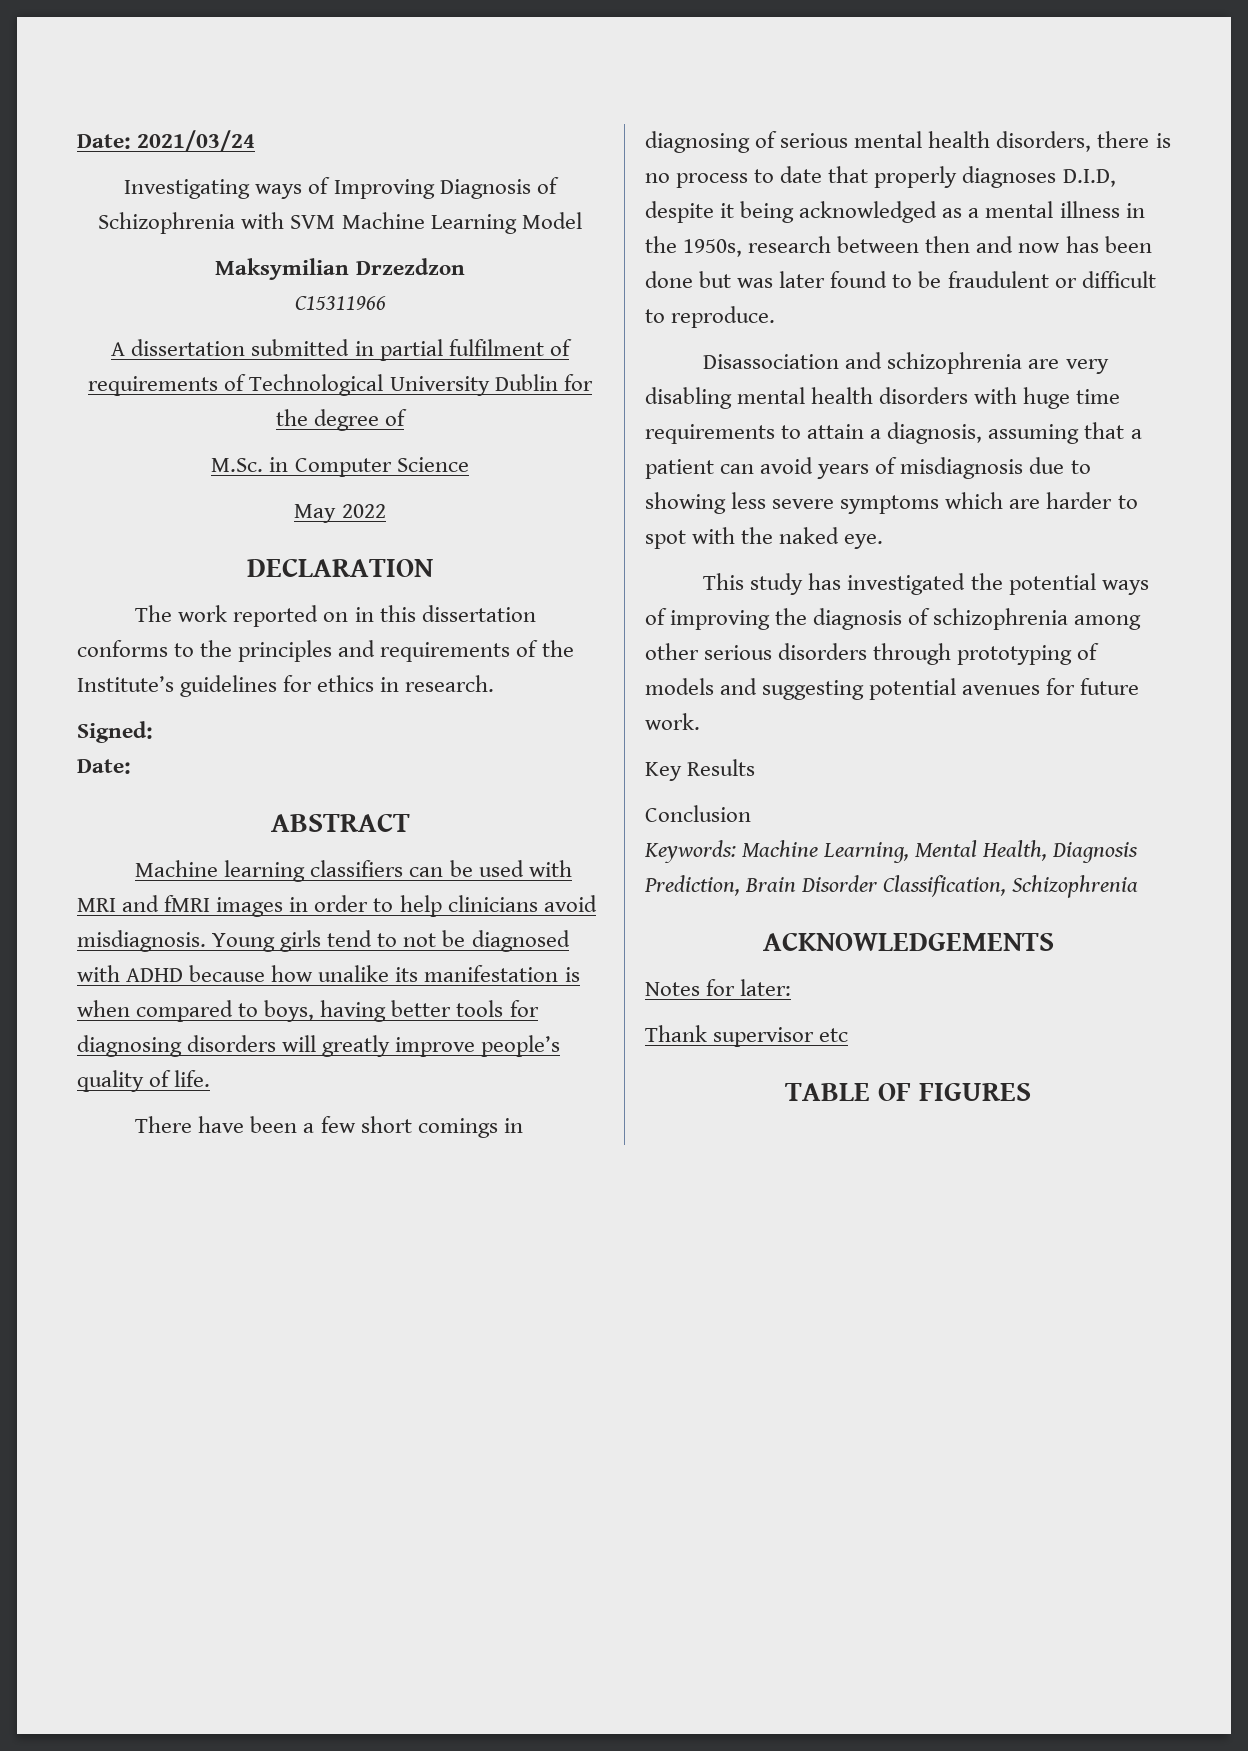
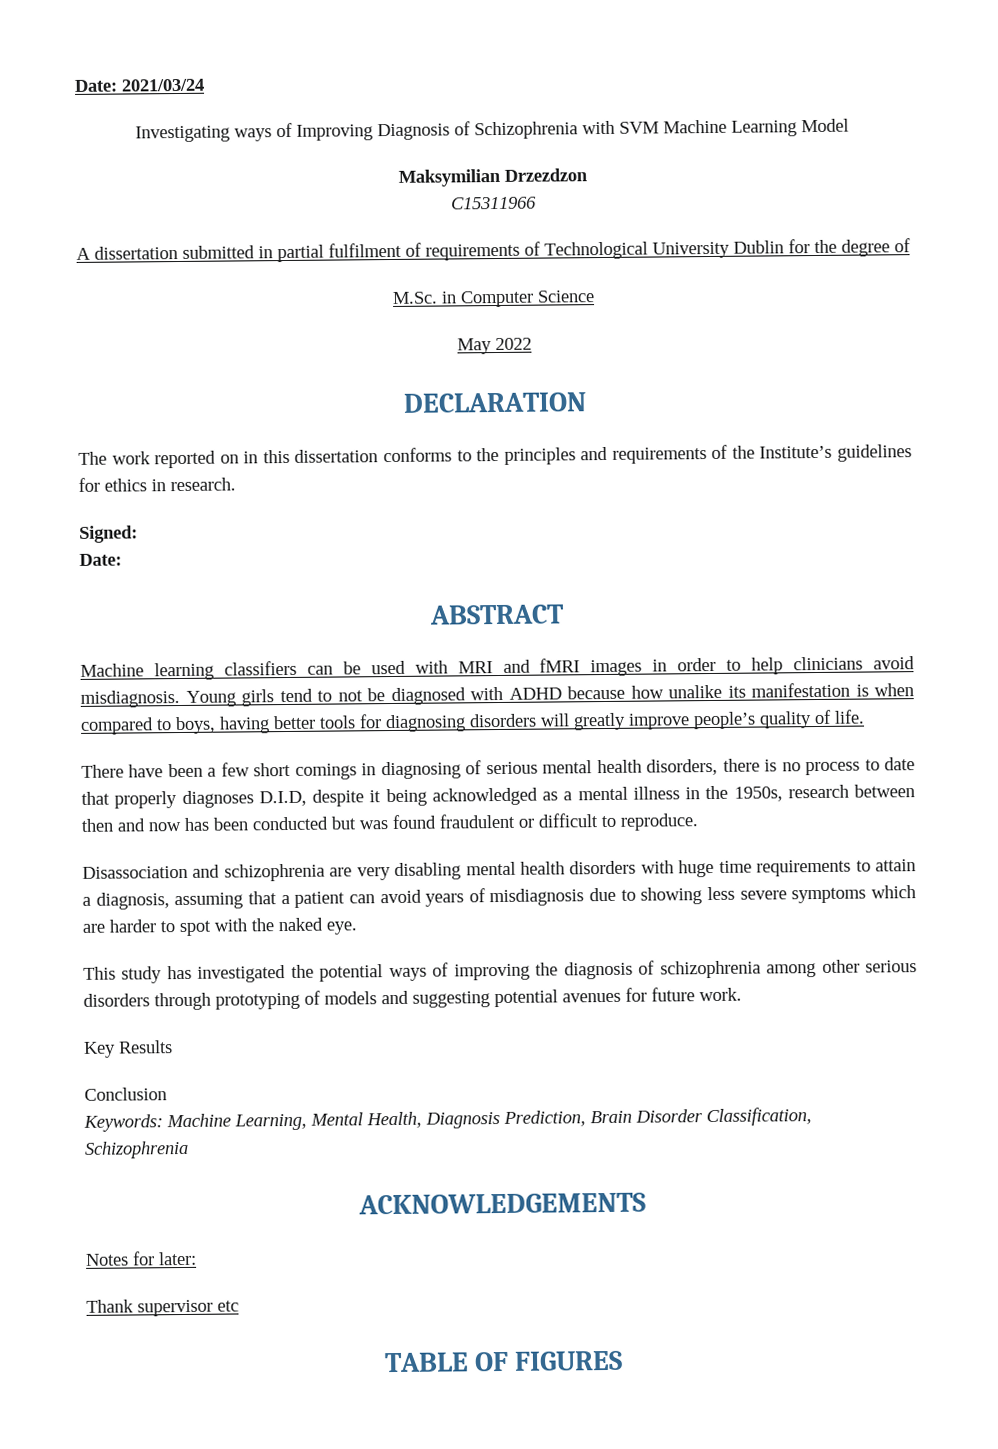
[645,271,693,288] done -> [252,816,328,831] conducted
[779,271,942,288] later found to be -> [392,814,436,830] found

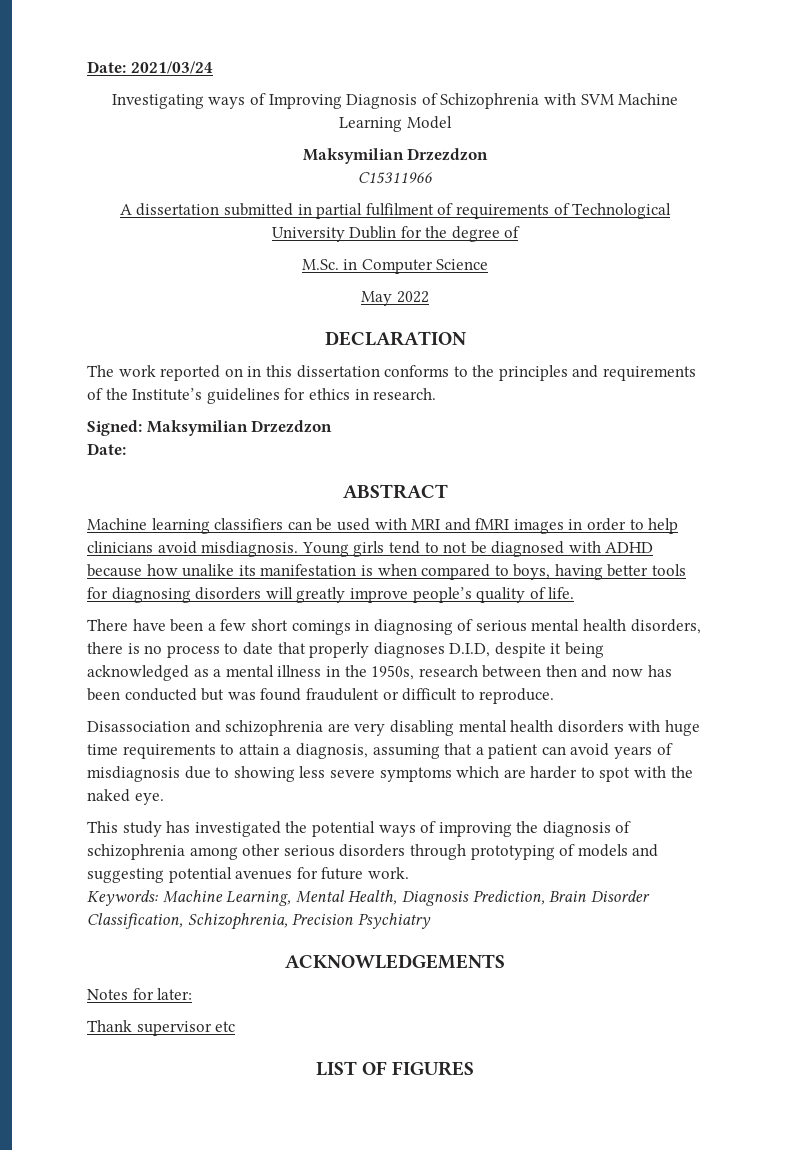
(138, 534) none -> [146,420,333,436] Maksymilian Drzezdzon
[83,1040,173,1058] [84,1087,167,1101] // Key Results // Conclusion -> (409, 873) none
[84,1140,189,1159] Schizophrenia -> [187,913,431,930] Schizophrenia, Precision Psychiatry
[383,1352,469,1373] TABLE -> [315,1061,357,1076] LIST

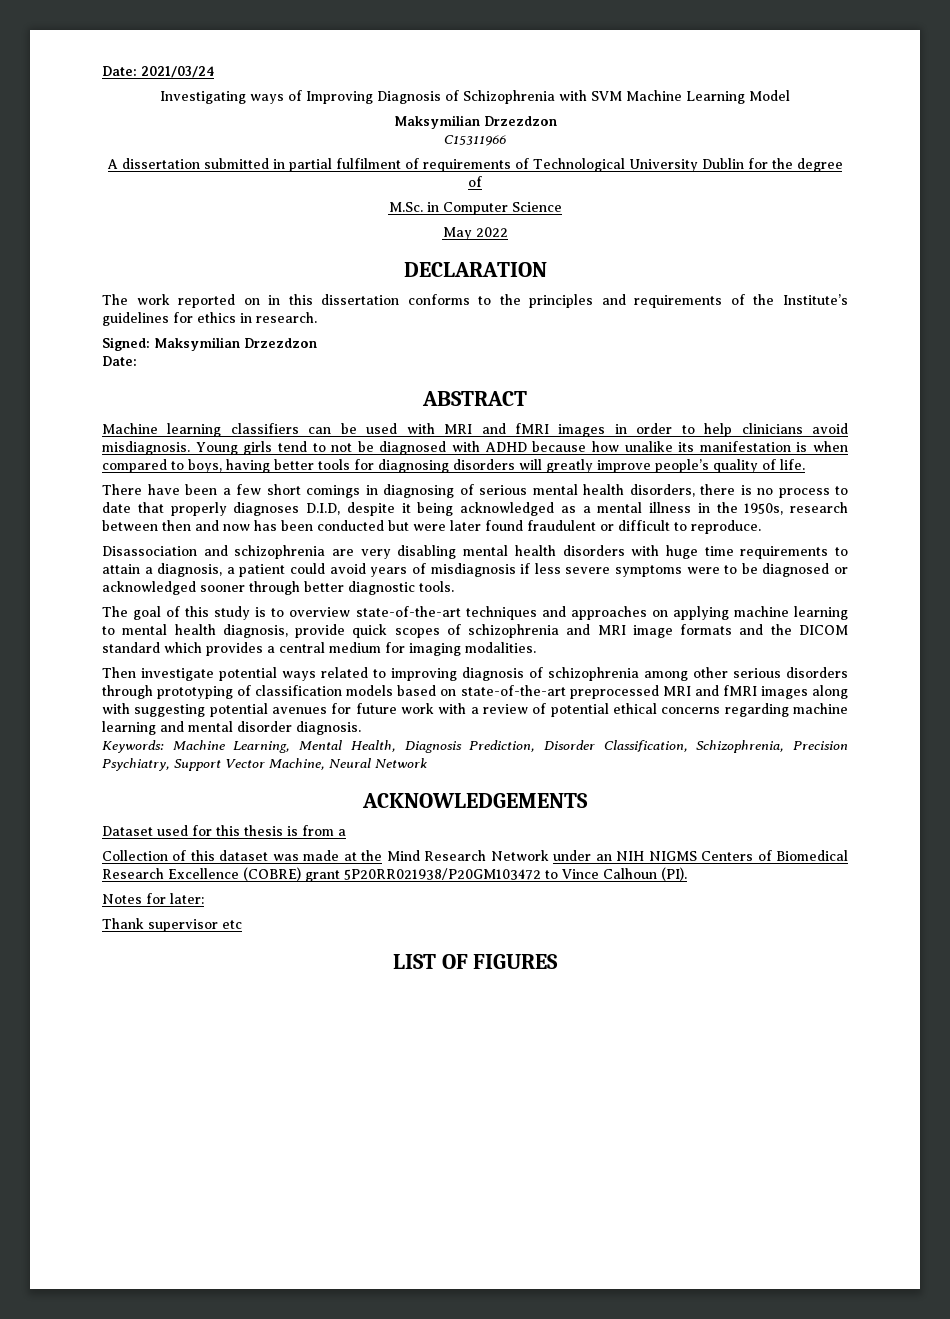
[227,692,256,700] was -> [413,520,481,531] were later
[372,743,473,759] assuming that -> (223, 570) none
[541,746,566,755] can -> [290,563,326,574] could
[184,766,693,782] [87,789,164,805] [87,821,539,837] due to showing less severe symptoms which are harder to spot with the naked eye. // This study has investigated the potential ways of improving the -> [520,563,848,577] [102,581,454,595] [102,606,849,620] [102,624,848,638] [102,642,536,656] [102,667,457,681] if less severe symptoms were to be diagnosed or acknowledged sooner through better diagnostic tools. // The goal of this study is to overview state-of-the-art techniques and approaches on applying machine learning to mental health diagnosis, provide quick scopes of schizophrenia and MRI image formats and the DICOM standard which provides a central medium for imaging modalities. // Then investigate potential ways related to improving
[577,844,659,857] models and -> [255,685,849,699] [102,703,130,714] classification models based on state-of-the-art preprocessed MRI and fMRI images along with
[367,867,409,879] work. -> [401,703,849,717] [102,721,361,735] work with a review of potential ethical concerns regarding machine learning and mental disorder diagnosis.
[549,891,587,902] Brain -> (536, 746) none
[357,913,431,929] [285,954,505,969] Psychiatry // ACKNOWLEDGEMENTS -> [102,758,427,771] [362,793,588,808] [102,825,346,836] [102,850,849,861] [102,867,687,882] Psychiatry, Support Vector Machine, Neural Network // ACKNOWLEDGEMENTS // Dataset used for this thesis is from a // Collection of this dataset was made at the Mind Research Network under an NIH NIGMS Centers of Biomedical Research Excellence (COBRE) grant 5P20RR021938/P20GM103472 to Vince Calhoun (PI).

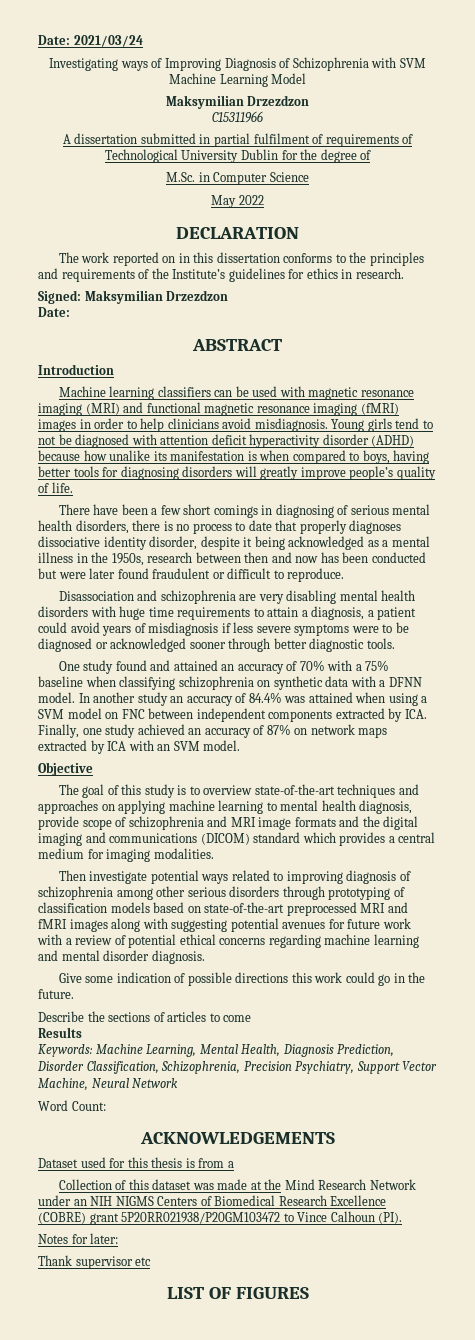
(527, 398) none -> [38,364,114,375] // Introduction
[444,423,549,434] MRI and fMRI -> [308,387,414,400] [38,402,399,416] magnetic resonance imaging (MRI) and functional magnetic resonance imaging (fMRI)
[484,442,527,452] ADHD -> [160,434,415,448] attention deficit hyperactivity disorder (ADHD)
[306,503,340,515] D.I.D, -> [38,536,198,550] dissociative identity disorder,
(454, 586) none -> [58,660,390,674] [38,676,422,690] [38,692,428,706] [38,708,427,722] [38,724,388,738] [38,740,241,754] [38,762,93,776] // One study found and attained an accuracy of 70% with a 75% baseline when classifying schizophrenia on synthetic data with a DFNN model. In another study an accuracy of 84.4% was attained when using a SVM model on FNC between independent components extracted by ICA. Finally, one study achieved an accuracy of 87% on network maps extracted by ICA with an SVM model. // Objective
[352,624,440,638] quick scopes -> [82,819,112,830] scope
[798,625,848,635] DICOM -> [383,816,419,830] [38,832,250,846] digital imaging and communications (DICOM)
(361, 728) none -> [58,972,426,986] [38,989,74,999] [38,1011,252,1022] [38,1027,82,1038] // Give some indication of possible directions this work could go in the future. // Describe the sections of articles to come // Results
(427, 763) none -> [38,1100,106,1111] // Word Count:

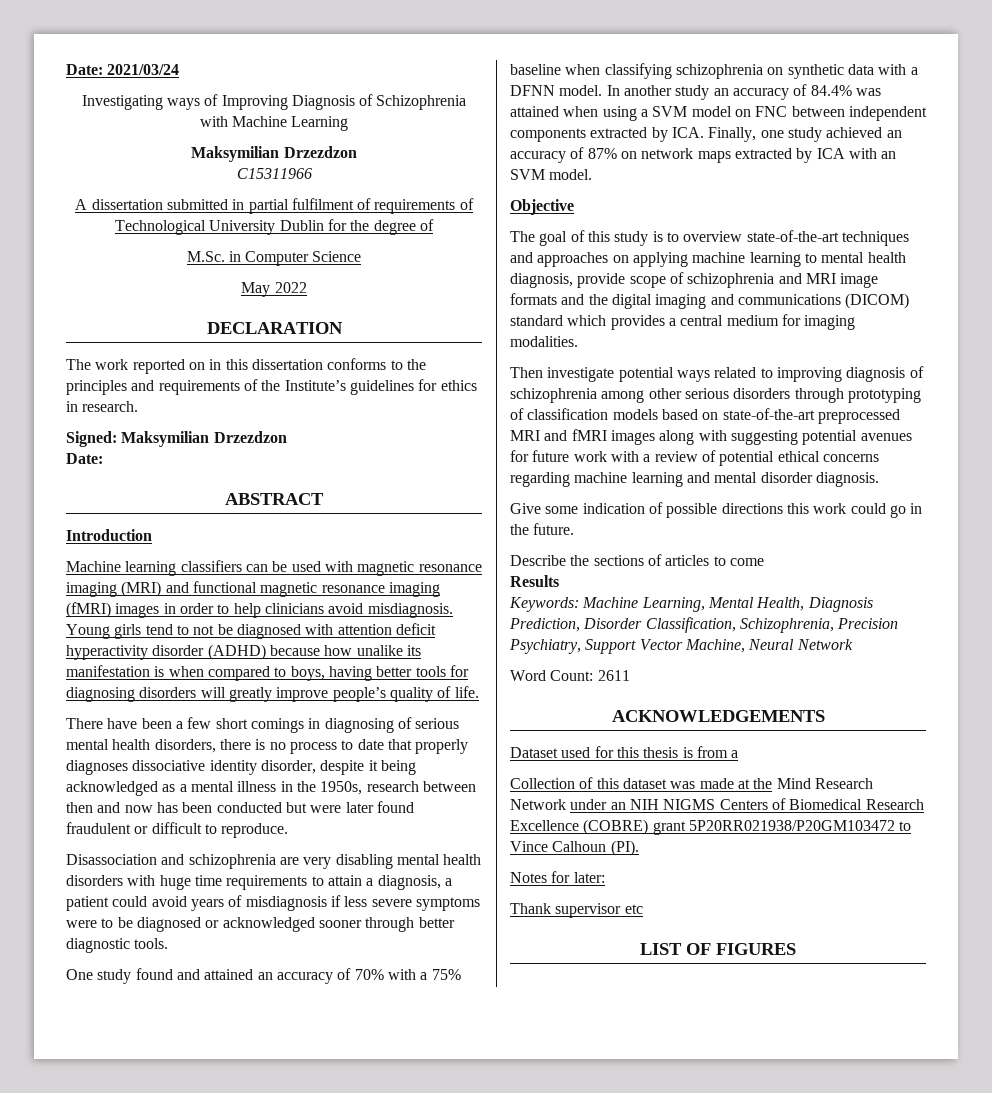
[399,58,426,68] SVM -> (228, 121) none
[271,73,307,84] Model -> (349, 123) none
(106, 1106) none -> [597,670,630,681] 2611

